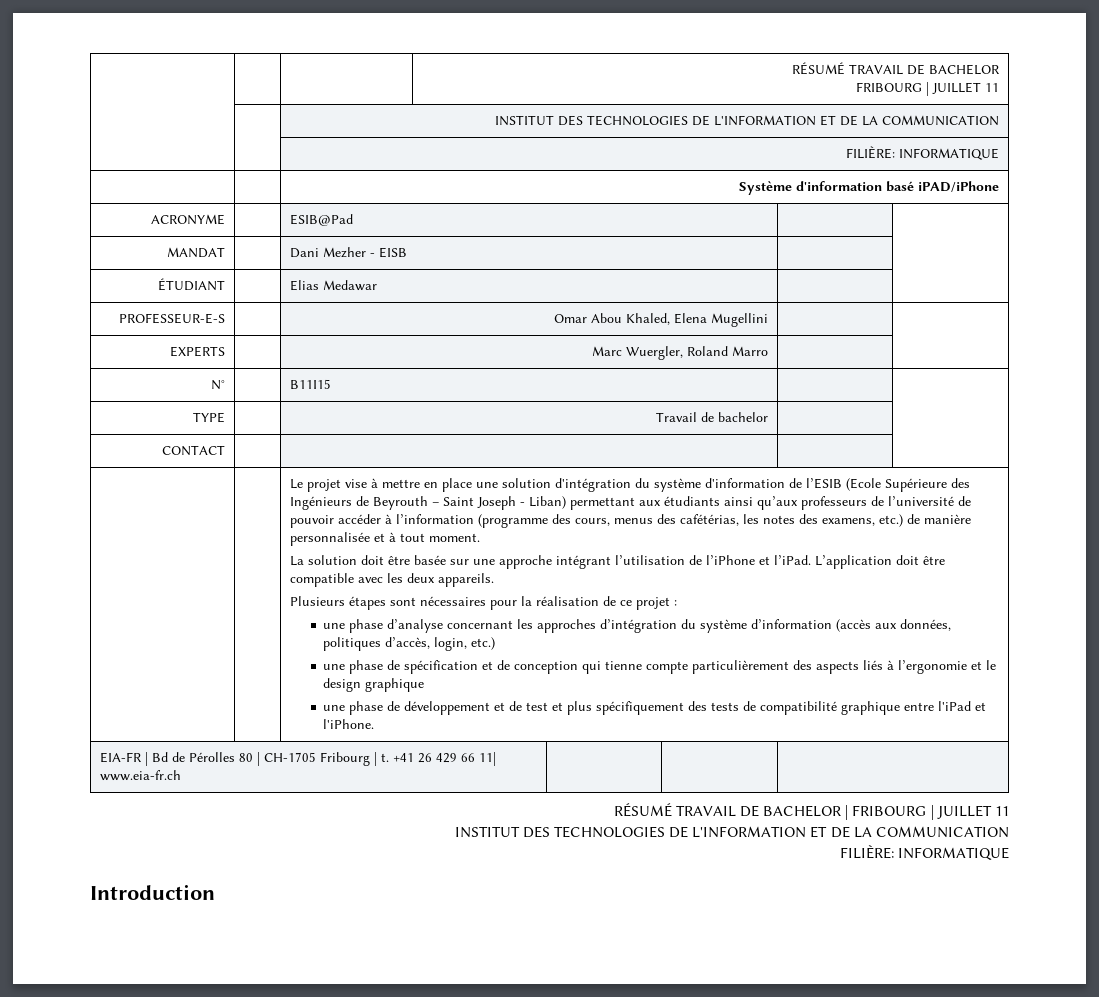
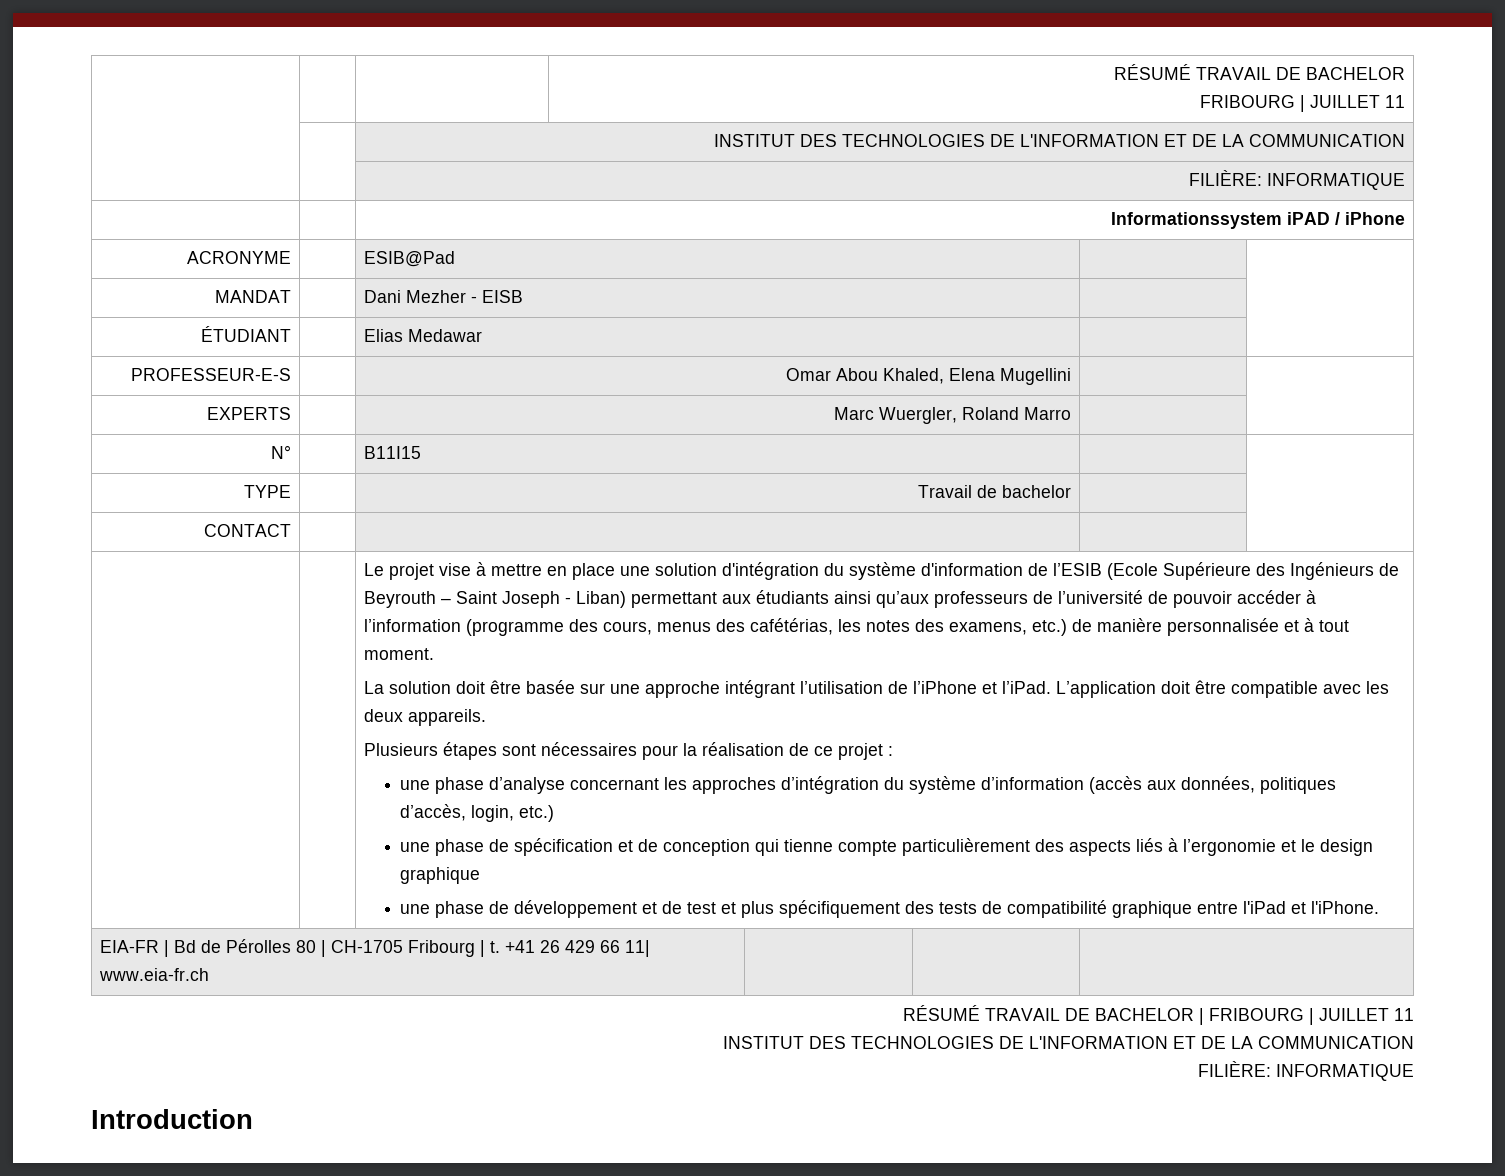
[739,181,1000,195] Système d'information basé iPAD/iPhone -> [1110,212,1405,229] Informationssystem iPAD / iPhone

